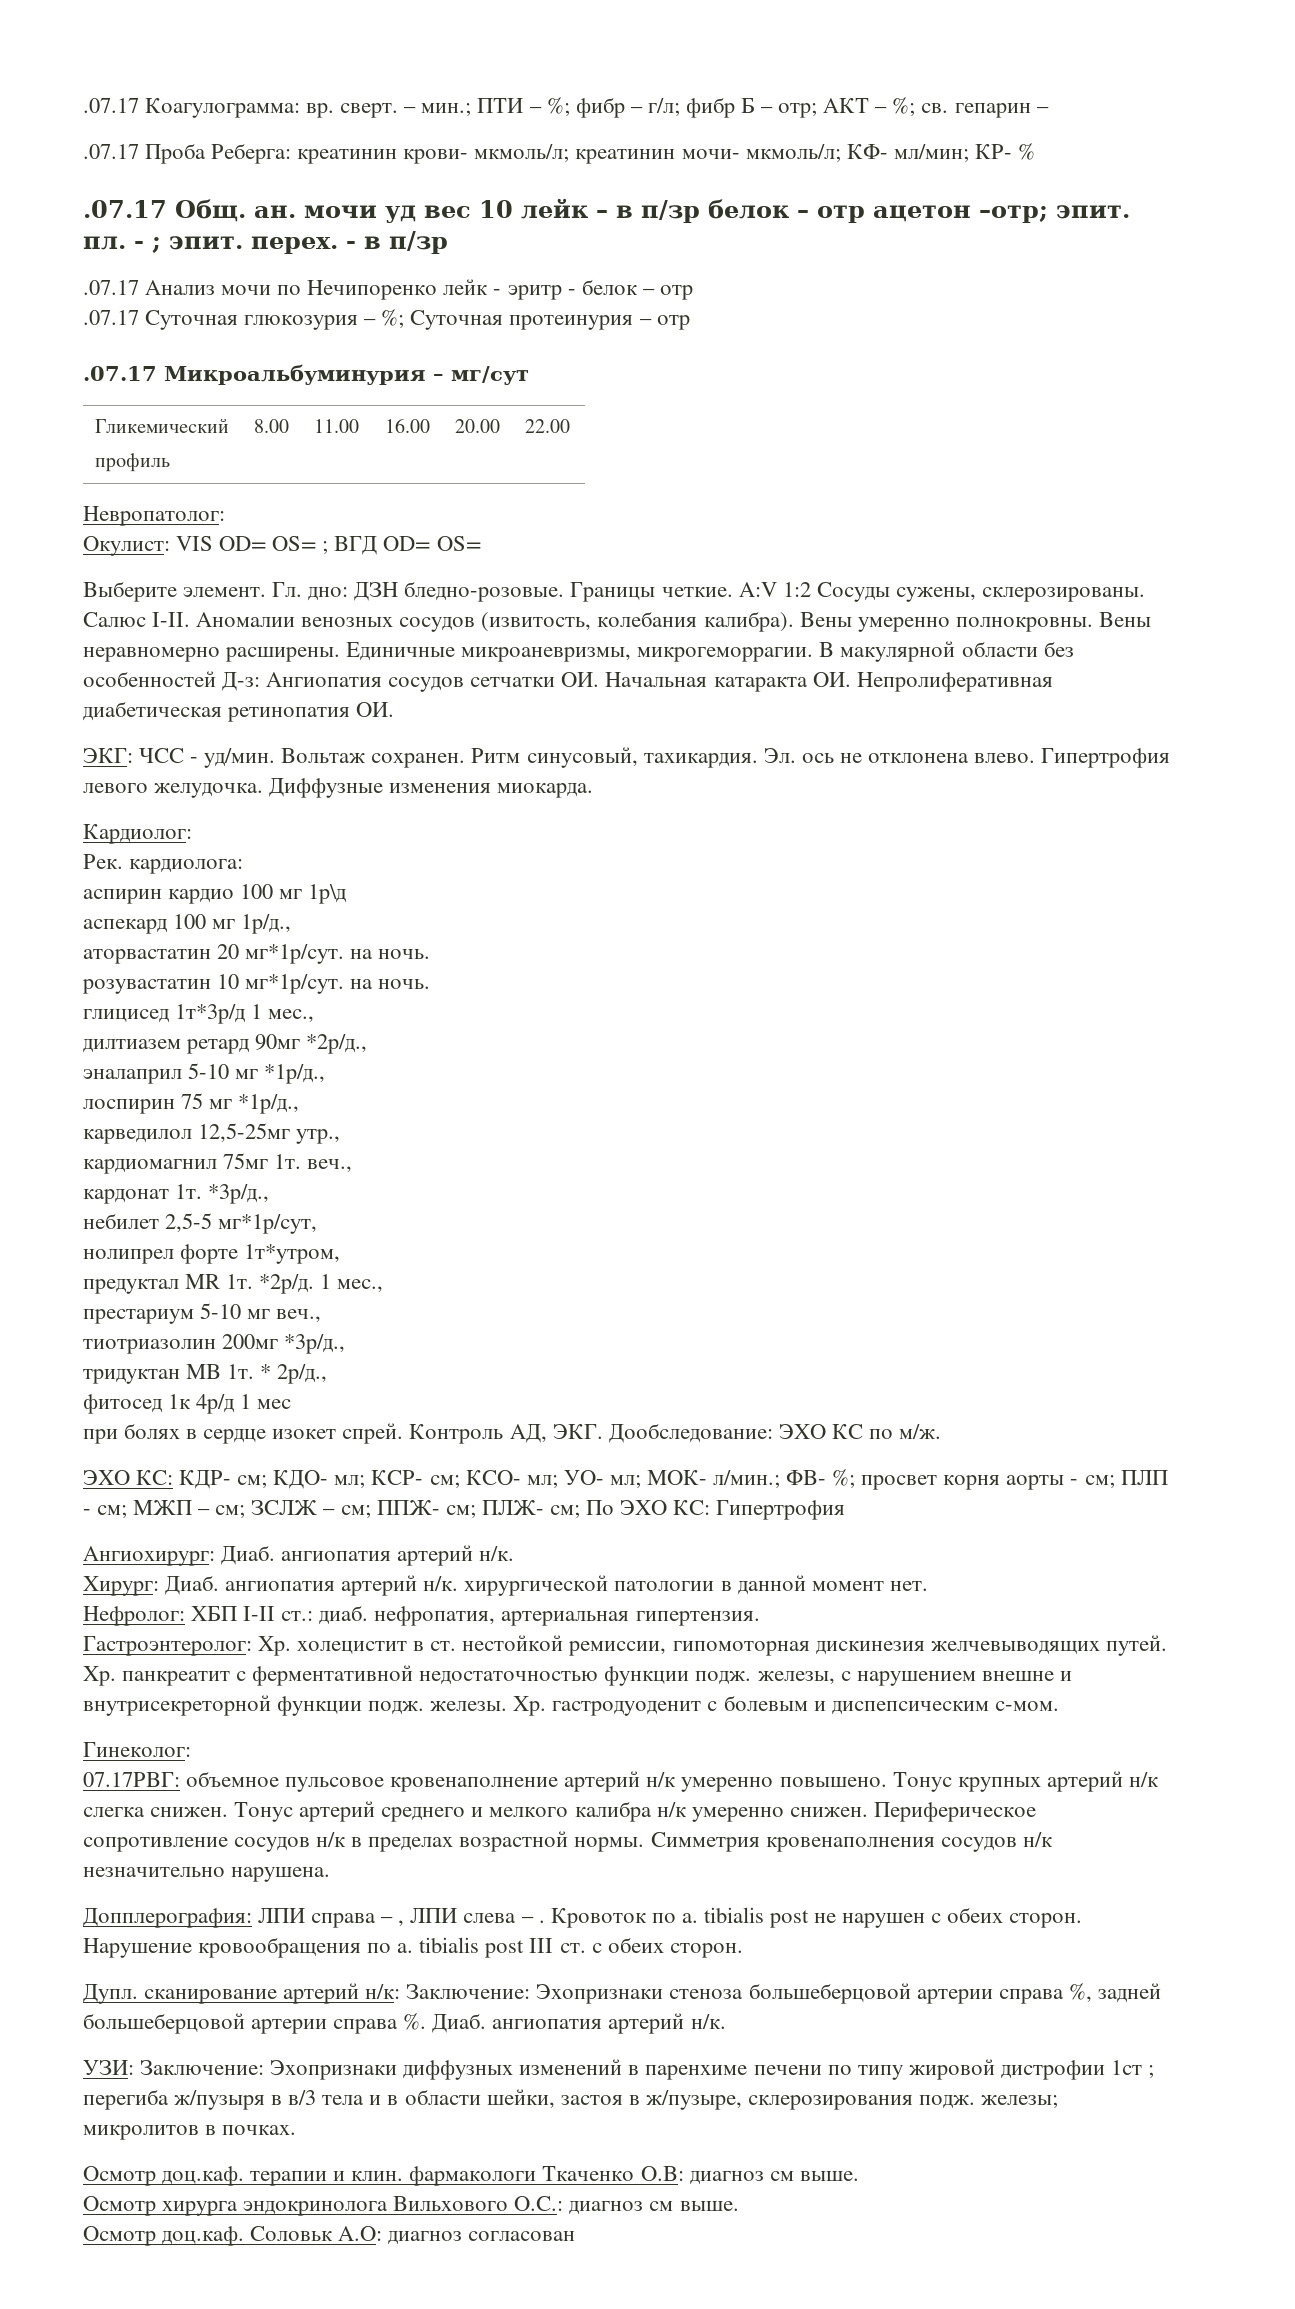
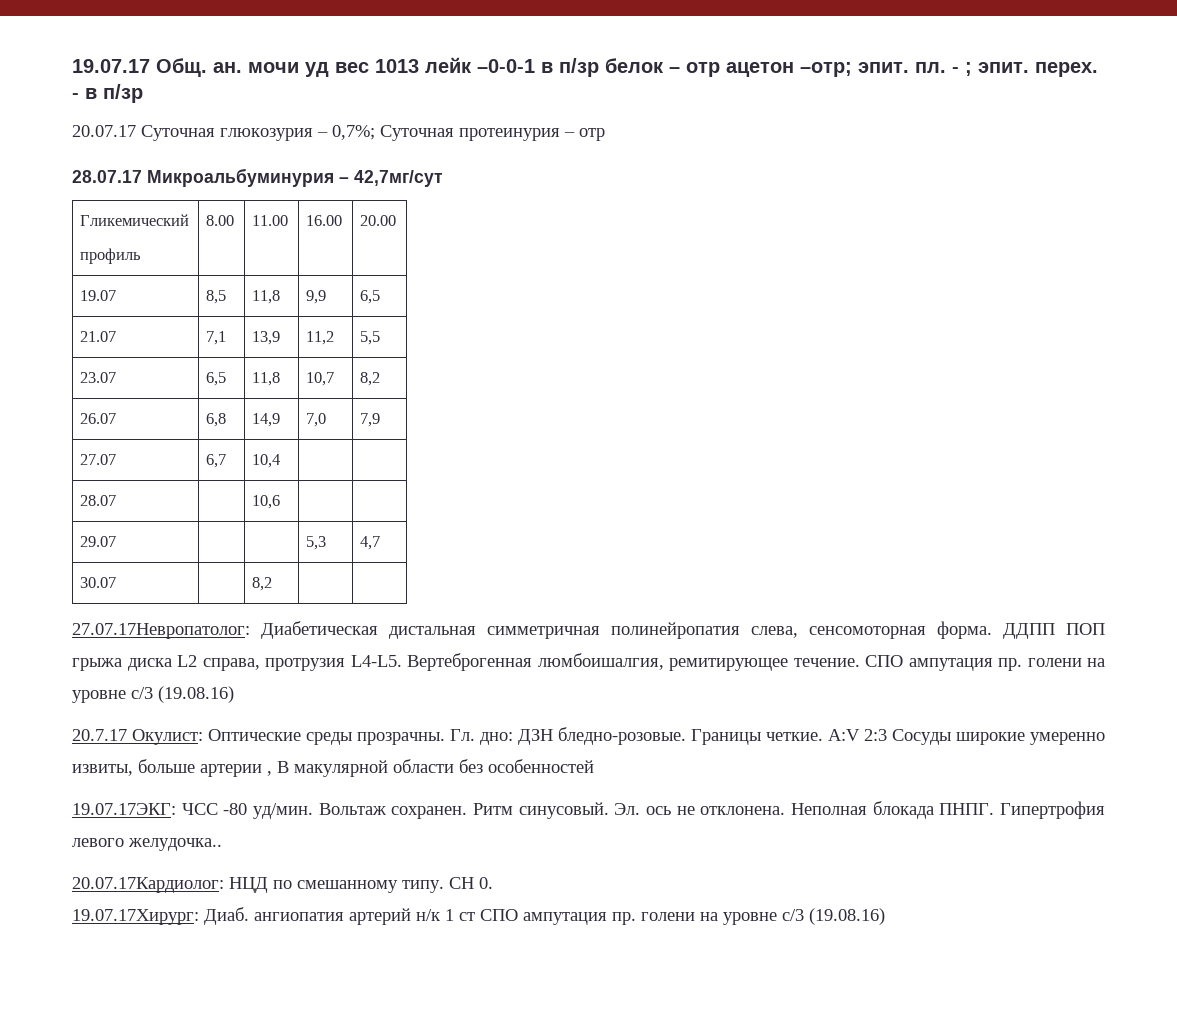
[83,97,1049,118] [83,143,1035,164] [83,200,167,218] .07.17 Коагулограмма: вр. сверт. – мин.; ПТИ – %; фибр – г/л; фибр Б – отр; АКТ – %; св. гепарин – // .07.17 Проба Реберга: креатинин крови- мкмоль/л; креатинин мочи- мкмоль/л; КФ- мл/мин; КР- % // .07.17 -> [72,59,150,73] 19.07.17
[479,198,608,219] 10 лейк – -> [375,57,535,73] 1013 лейк –0-0-1
[83,279,693,300] [83,310,139,325] .07.17 Анализ мочи по Нечипоренко лейк - эритр - белок – отр // .07.17 -> [72,125,136,137] 20.07.17
[381,309,405,329] %; -> [332,125,375,140] 0,7%;
[83,366,157,381] .07.17 -> [72,170,142,183] 28.07.17
[451,366,529,385] мг/сут -> [354,170,443,187] 42,7мг/сут
[525,419,571,433] [83,506,225,526] [83,536,481,556] [83,581,267,602] | 22.00 // Невропатолог: // Окулист: VIS OD= OS= ; ВГД OD= OS= // Выберите элемент. -> [80,290,117,301] [206,290,227,304] [252,290,281,304] [306,290,327,304] [360,290,381,304] [80,331,117,342] [206,331,227,345] [252,331,281,345] [306,331,335,345] [360,331,381,345] [80,372,117,383] [206,372,227,386] [252,372,281,386] [306,372,335,386] [360,372,381,386] [80,413,117,424] [206,413,227,427] [252,413,281,427] [306,413,327,427] [360,413,381,427] [80,454,117,465] [206,454,227,468] [252,454,281,468] [80,495,117,506] [252,495,281,509] [80,536,117,547] [306,536,327,550] [360,536,381,550] [80,577,117,588] [252,577,273,591] [72,621,1105,639] [72,653,1105,671] [72,686,234,703] [72,729,445,745] // 19.07 | 8,5 | 11,8 | 9,9 | 6,5 // 21.07 | 7,1 | 13,9 | 11,2 | 5,5 // 23.07 | 6,5 | 11,8 | 10,7 | 8,2 // 26.07 | 6,8 | 14,9 | 7,0 | 7,9 // 27.07 | 6,7 | 10,4 | | // 28.07 | | 10,6 | | // 29.07 | | | 5,3 | 4,7 // 30.07 | | 8,2 | | // 27.07.17Невропатолог: Диабетическая дистальная симметричная полинейропатия слева, сенсомоторная форма. ДДПП ПОП грыжа диска L2 справа, протрузия L4-L5. Вертеброгенная люмбоишалгия, ремитирующее течение. СПО ампутация пр. голени на уровне с/3 (19.08.16) // 20.7.17 Окулист: Оптические среды прозрачны.
[782,582,1145,602] [83,611,1151,632] [83,642,814,662] 1:2 Сосуды сужены, склерозированы. Салюс I-II. Аномалии венозных сосудов (извитость, колебания калибра). Вены умеренно полнокровны. Вены неравномерно расширены. Единичные микроаневризмы, микрогеморрагии. -> [864,729,1105,745] [72,759,272,777] 2:3 Сосуды широкие умеренно извиты, больше артерии ,
[222,672,1053,692] [83,701,395,722] [83,748,199,763] Д-з: Ангиопатия сосудов сетчатки ОИ. Начальная катаракта ОИ. Непролиферативная диабетическая ретинопатия ОИ. // ЭКГ: ЧСС - -> [72,803,248,815] // 19.07.17ЭКГ: ЧСС -80
[526,747,758,768] синусовый, тахикардия. -> [518,802,609,819] синусовый.
[867,748,1171,768] [83,778,594,798] [83,824,192,844] [83,854,244,874] [83,884,347,904] [83,914,292,934] [83,944,431,964] [82,974,431,994] [83,1004,315,1024] [83,1034,368,1054] [83,1063,326,1084] [83,1093,300,1114] [83,1123,341,1144] [83,1153,353,1174] [83,1184,270,1204] [83,1213,318,1234] [83,1244,341,1264] [83,1274,384,1294] [83,1303,322,1324] [83,1334,346,1354] [83,1364,328,1384] [83,1394,292,1414] [83,1423,941,1444] [83,1469,1168,1490] [83,1500,846,1520] [83,1545,515,1566] [83,1575,928,1596] [83,1605,760,1626] [83,1635,1167,1656] [83,1665,1072,1686] [83,1695,1059,1716] [83,1742,191,1757] [83,1771,1159,1792] [83,1801,1036,1822] [83,1831,1053,1852] [83,1867,331,1882] [83,1907,1083,1928] [83,1937,743,1958] [83,1983,1161,2004] [83,2013,726,2034] [83,2059,1154,2080] [83,2089,1059,2110] [83,2125,297,2140] [83,2166,859,2186] [83,2196,739,2216] [83,2226,576,2246] отклонена влево. Гипертрофия левого желудочка. Диффузные изменения миокарда. // Кардиолог: // Рек. кардиолога: // аспирин кардио 100 мг 1р\д // аспекард 100 мг 1р/д., // аторвастатин 20 мг*1р/сут. на ночь. // розувастатин 10 мг*1р/сут. на ночь. // глицисед 1т*3р/д 1 мес., // дилтиазем ретард 90мг *2р/д., // эналаприл 5-10 мг *1р/д., // лоспирин 75 мг *1р/д., // карведилол 12,5-25мг утр., // кардиомагнил 75мг 1т. веч., // кардонат 1т. *3р/д., // небилет 2,5-5 мг*1р/сут, // нолипрел форте 1т*утром, // предуктал МR 1т. *2р/д. 1 мес., // престариум 5-10 мг веч., // тиотриазолин 200мг *3р/д., // тридуктан МВ 1т. * 2р/д., // фитосед 1к 4р/д 1 мес // при болях в сердце изокет спрей. Контроль АД, ЭКГ. Дообследование: ЭХО КС по м/ж. // ЭХО КС: КДР- см; КДО- мл; КСР- см; КСО- мл; УО- мл; МОК- л/мин.; ФВ- %; просвет корня аорты - см; ПЛП - см; МЖП – см; ЗСЛЖ – см; ППЖ- см; ПЛЖ- см; По ЭХО КС: Гипертрофия // Ангиохирург: Диаб. ангиопатия артерий н/к. // Хирург: Диаб. ангиопатия артерий н/к. хирургической патологии в данной момент нет. // Нефролог: ХБП I-II ст.: диаб. нефропатия, артериальная гипертензия. // Гастроэнтеролог: Хр. холецистит в ст. нестойкой ремиссии, гипомоторная дискинезия желчевыводящих путей. Хр. панкреатит с ферментативной недостаточностью функции подж. железы, с нарушением внешне и внутрисекреторной функции подж. железы. Хр. гастродуоденит с болевым и диспепсическим с-мом. // Гинеколог: // 07.17РВГ: объемное пульсовое кровенаполнение артерий н/к умеренно повышено. Тонус крупных артерий н/к слегка снижен. Тонус артерий среднего и мелкого калибра н/к умеренно снижен. Периферическое сопротивление сосудов н/к в пределах возрастной нормы. Симметрия кровенаполнения сосудов н/к незначительно нарушена. // Допплерография: ЛПИ справа – , ЛПИ слева – . Кровоток по а. tibialis роst не нарушен с обеих сторон. Нарушение кровообращения по а. tibialis роst III ст. с обеих сторон. // Дупл. сканирование артерий н/к: Заключение: Эхопризнаки стеноза большеберцовой артерии справа %, задней большеберцовой артерии справа %. Диаб. ангиопатия артерий н/к. // УЗИ: Заключение: Эхопризнаки диффузных изменений в паренхиме печени по типу жировой дистрофии 1ст ; перегиба ж/пузыря в в/3 тела и в области шейки, застоя в ж/пузыре, склерозирования подж. железы; микролитов в почках. // Осмотр доц.каф. терапии и клин. фармакологи Ткаченко О.В: диагноз см выше. // Осмотр хирурга эндокринолога Вильхового О.С.: диагноз см выше. // Осмотр доц.каф. Соловьк А.О: диагноз согласован -> [700,801,1105,819] [72,838,222,851] [72,877,493,893] [72,907,885,925] отклонена. Неполная блокада ПНПГ. Гипертрофия левого желудочка.. // 20.07.17Кардиолог: НЦД по смешанному типу. СН 0. // 19.07.17Хирург: Диаб. ангиопатия артерий н/к 1 ст СПО ампутация пр. голени на уровне с/3 (19.08.16)

